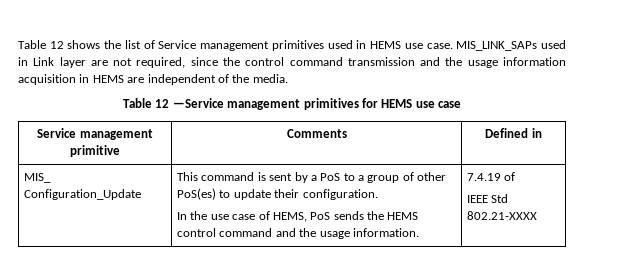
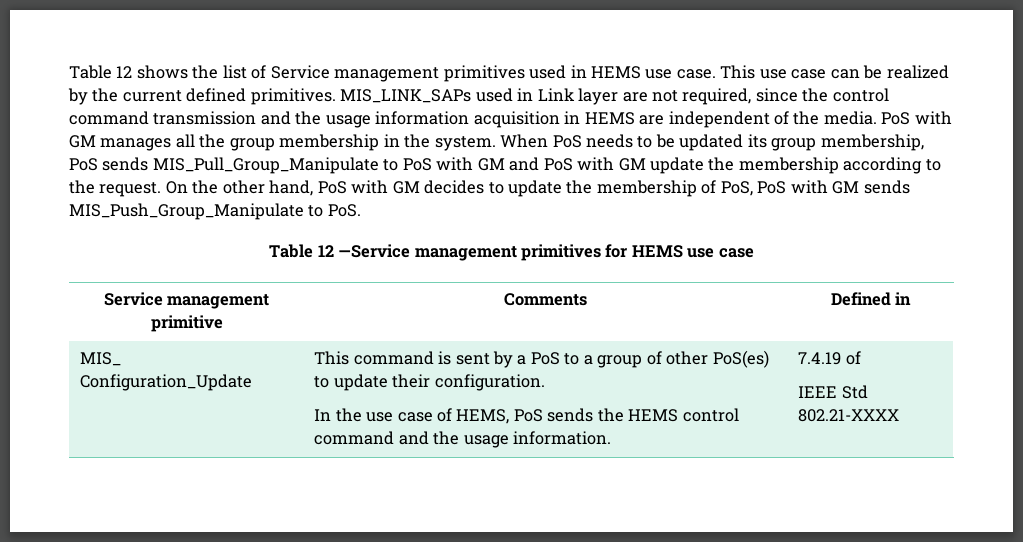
(453, 46) none -> [720,65,949,79] [68,88,336,105] This use case can be realized by the current defined primitives.
(288, 78) none -> [881,111,952,125] [69,134,924,151] [69,157,941,174] [69,180,910,197] [69,203,361,220] PoS with GM manages all the group membership in the system. When PoS needs to be updated its group membership, PoS sends MIS_Pull_Group_Manipulate to PoS with GM and PoS with GM update the membership according to the request. On the other hand, PoS with GM decides to update the membership of PoS, PoS with GM sends MIS_Push_Group_Manipulate to PoS.

